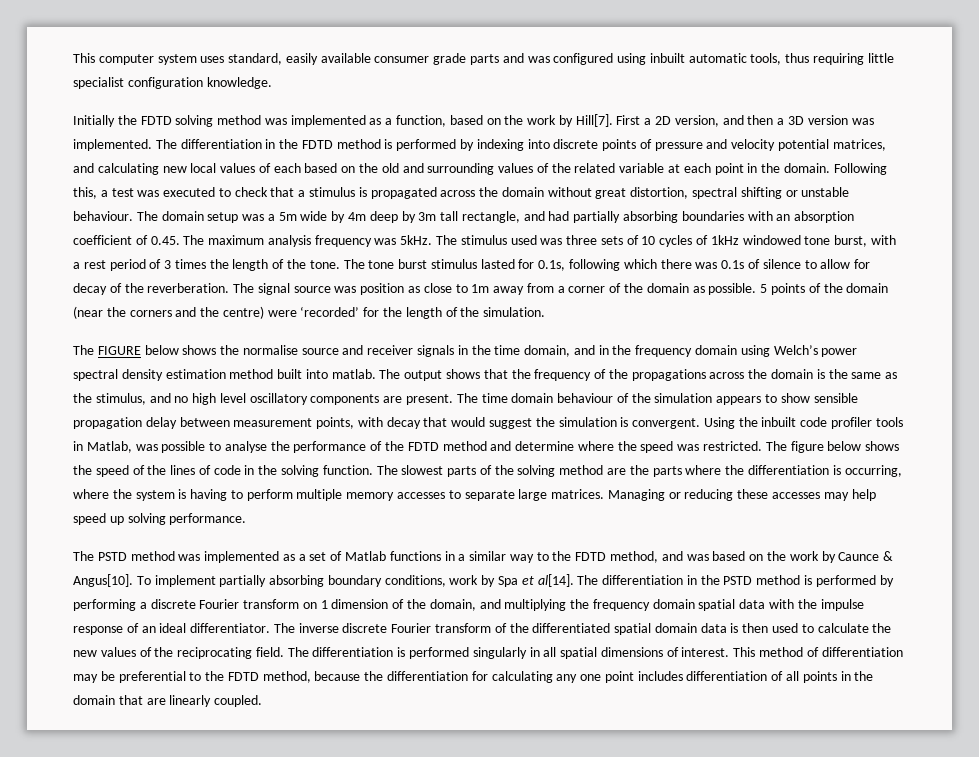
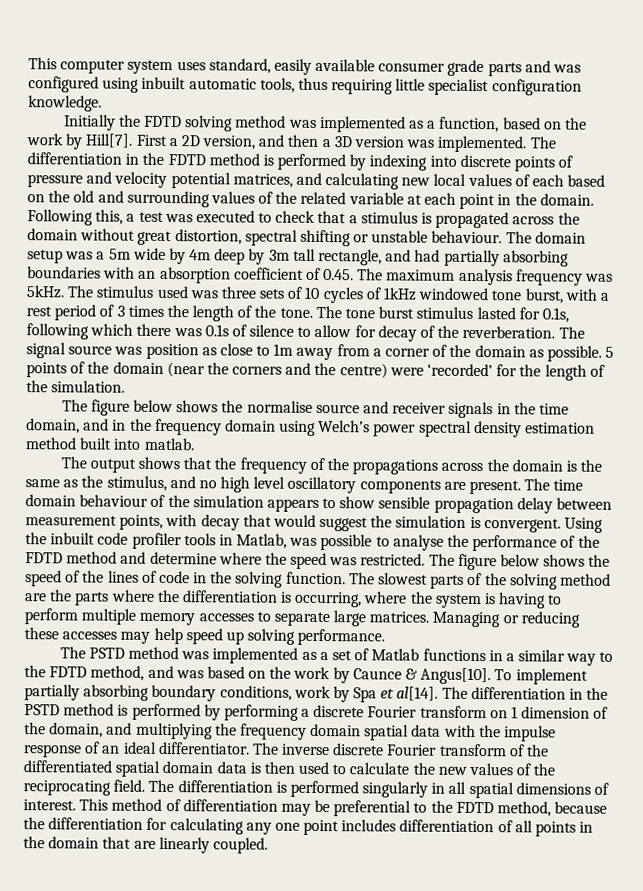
[97,346,141,355] FIGURE -> [90,399,130,416] figure
(376, 374) none -> (195, 444) //

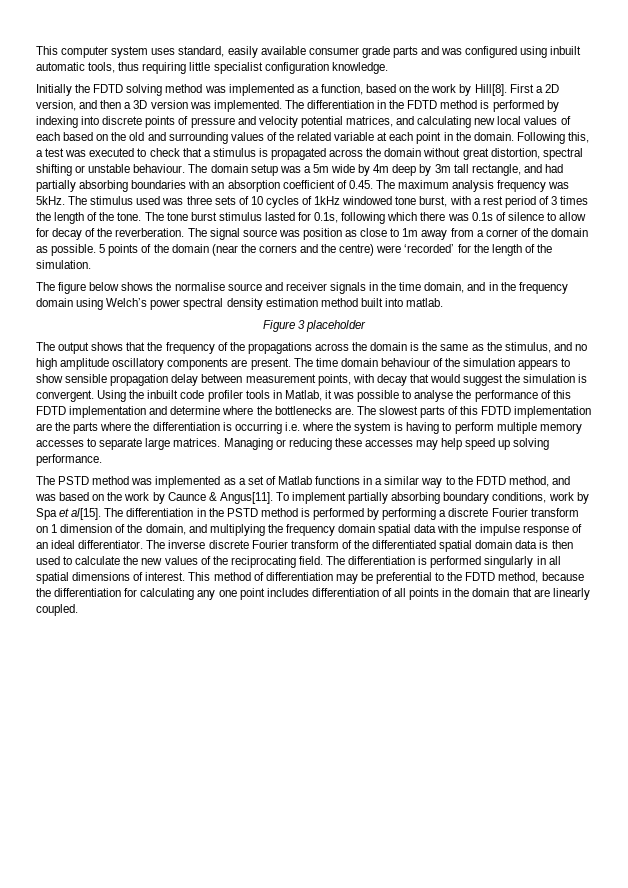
[85,133,134,148] Hill[7]. -> [474,84,507,96] Hill[8].
(195, 444) none -> [262,320,367,332] // Figure 3 placeholder
[253,476,286,489] level -> [60,358,110,370] amplitude
(288, 541) none -> [324,390,332,399] it
[577,535,600,548] [25,551,118,564] the FDTD method -> [552,390,571,399] [36,406,147,418] this FDTD implementation
[290,552,611,571] [25,570,346,588] speed was restricted. The figure below shows the speed of the lines of code in the solving function. -> [274,406,354,415] bottlenecks are.
[484,573,611,590] the solving method -> [460,406,592,418] this FDTD implementation
[294,591,363,608] occurring, -> [234,422,300,434] occurring i.e.
[420,667,492,685] Angus[10]. -> [219,492,273,504] Angus[11].
[396,686,439,701] al[14]. -> [71,508,102,520] al[15].

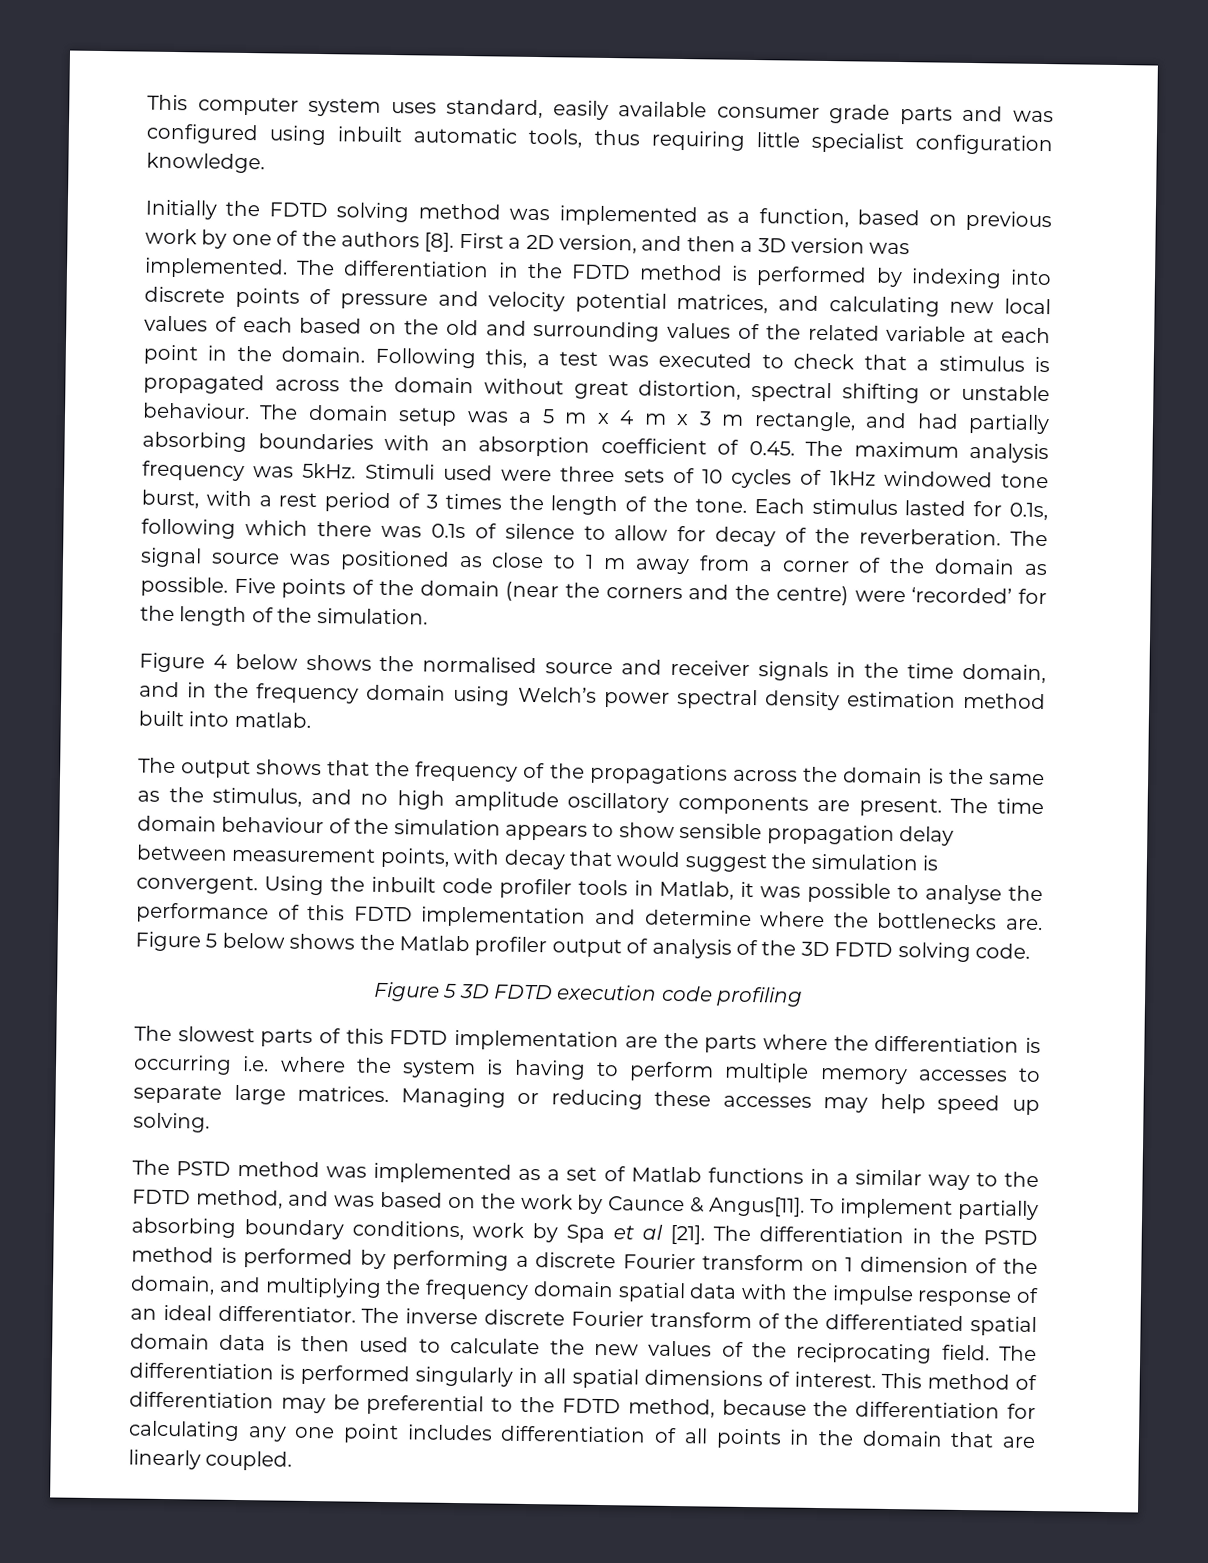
[414,84,507,96] the work by Hill[8]. -> [964,210,1052,232] [145,228,455,252] previous work by one of the authors [8].
[312,164,469,176] 5m wide by 4m deep by 3m tall -> [541,409,745,426] 5 m x 4 m x 3 m
[68,196,184,205] The stimulus used was -> [364,463,553,482] Stimuli used were
[144,212,217,221] The tone burst -> [753,498,805,514] Each
[302,228,342,240] position -> [339,550,450,571] positioned
[402,228,419,237] 1m -> [585,554,626,570] 1 m
[99,244,106,253] 5 -> [233,577,276,594] Five
[36,282,225,294] The figure below shows the normalise -> [139,652,538,674] Figure 4 below shows the normalised
[262,320,367,332] // Figure 3 placeholder -> (311, 719) none
(354, 411) none -> [135,931,1030,963] [372,981,804,1007] Figure 5 below shows the Matlab profiler output of analysis of the 3D FDTD solving code. // Figure 5 3D FDTD execution code profiling //
[513,438,550,450] [36,454,102,466] solving performance. -> [133,1112,210,1133] solving.
[71,508,102,520] al[15]. -> [642,1224,705,1245] al [21].

